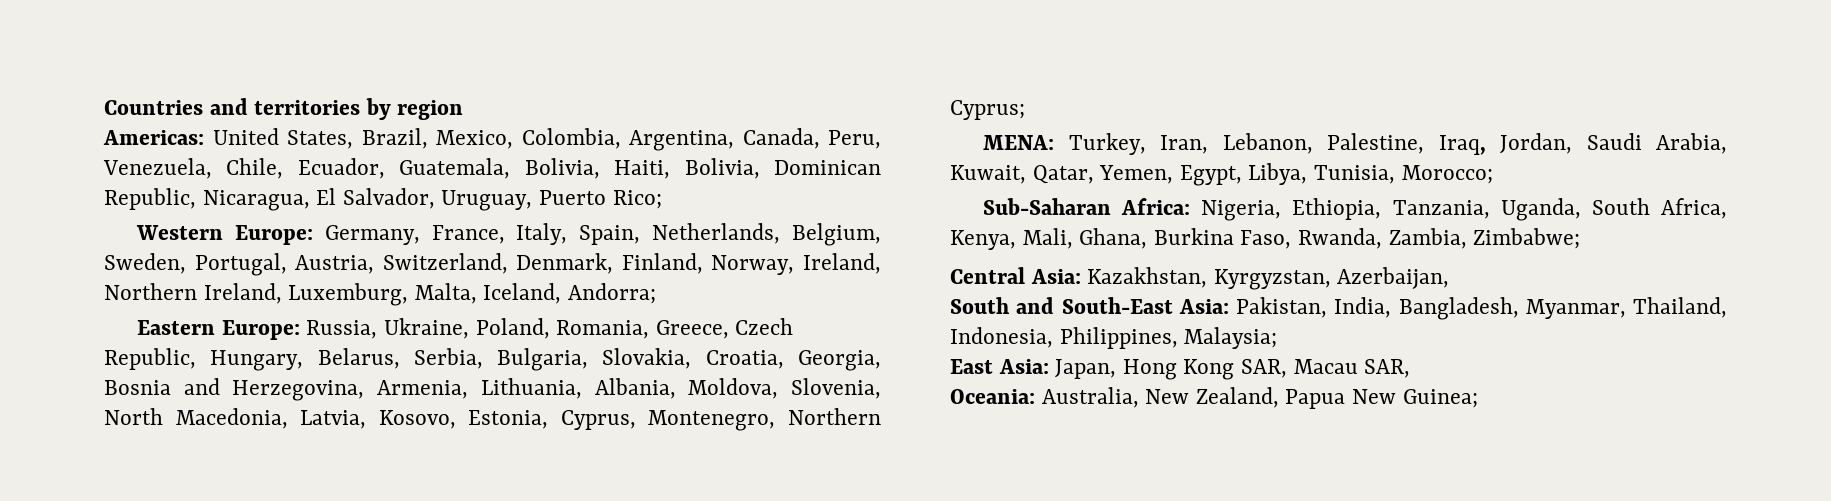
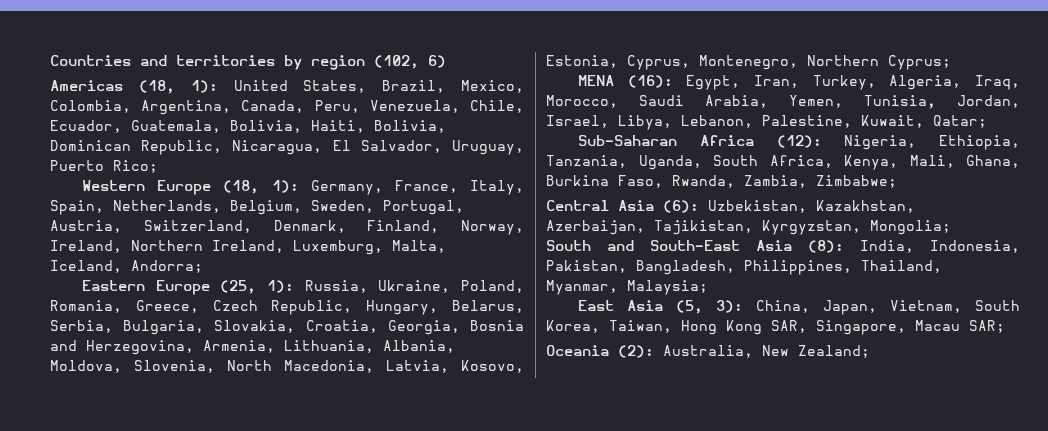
[103,130,204,145] // Americas: -> [374,55,446,69] [50,80,218,94] (102, 6) // Americas (18, 1):
[234,225,313,245] Europe: -> [157,180,299,195] Europe (18, 1):
[221,320,300,340] Europe: -> [155,280,295,295] Europe (25, 1):
[983,133,1728,155] [950,163,1493,186] MENA: Turkey, Iran, Lebanon, Palestine, Iraq, Jordan, Saudi Arabia, Kuwait, Qatar, Yemen, Egypt, Libya, Tunisia, Morocco; -> [578,75,1020,90] [546,95,1020,109] [546,115,987,130] MENA (16): Egypt, Iran, Turkey, Algeria, Iraq, Morocco, Saudi Arabia, Yemen, Tunisia, Jordan, Israel, Libya, Lebanon, Palestine, Kuwait, Qatar;
[1121,198,1191,215] Africa: -> [699,135,822,148] Africa (12):
[1030,267,1450,290] [950,297,1727,320] [950,327,1278,349] [950,359,1411,380] [950,387,1478,409] Asia: Kazakhstan, Kyrgyzstan, Azerbaijan, // South and South-East Asia: Pakistan, India, Bangladesh, Myanmar, Thailand, Indonesia, Philippines, Malaysia; // East Asia: Japan, Hong Kong SAR, Macau SAR, // Oceania: Australia, New Zealand, Papua New Guinea; -> [618,200,915,213] [546,220,951,235] [546,240,1020,253] [546,260,942,275] [546,280,708,295] [578,300,1020,315] [546,320,1005,335] [546,345,870,358] Asia (6): Uzbekistan, Kazakhstan, Azerbaijan, Tajikistan, Kyrgyzstan, Mongolia; // South and South-East Asia (8): India, Indonesia, Pakistan, Bangladesh, Philippines, Thailand, Myanmar, Malaysia; // East Asia (5, 3): China, Japan, Vietnam, South Korea, Taiwan, Hong Kong SAR, Singapore, Macau SAR; // Oceania (2): Australia, New Zealand;

